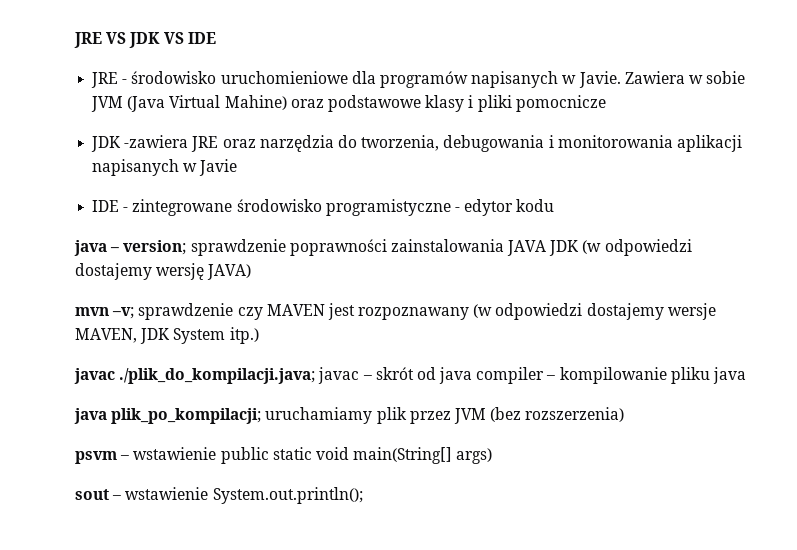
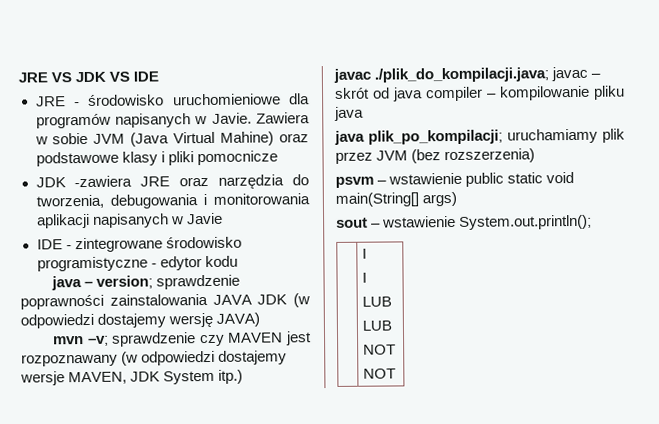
(363, 495) none -> [362,248,368,259] [362,272,368,283] [362,296,393,307] [362,320,393,331] [363,344,397,355] [363,368,397,379] // | I // I // LUB // LUB // NOT // NOT

